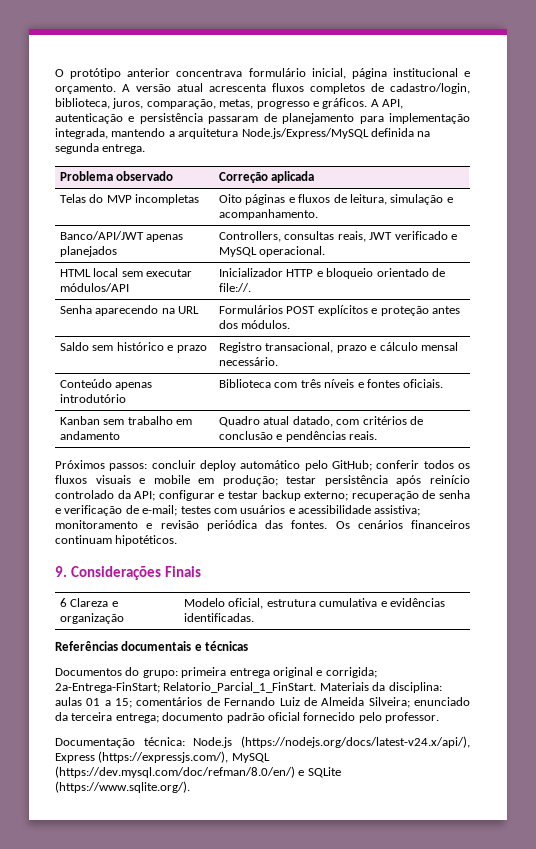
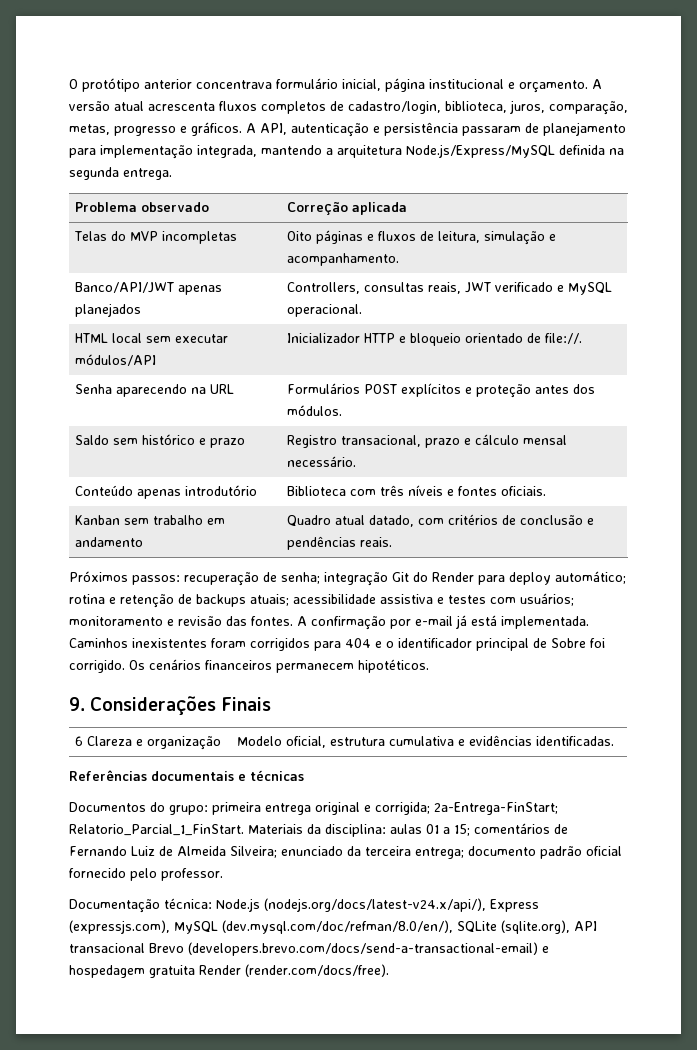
[151,460,470,471] [55,475,470,486] [55,490,470,501] [55,505,421,516] concluir deploy automático pelo GitHub; conferir todos os fluxos visuais e mobile em produção; testar persistência após reinício controlado da API; configurar e testar backup externo; recuperação de senha e verificação de e-mail; testes com usuários e acessibilidade assistiva; -> [184,571,626,586] [69,593,574,608] recuperação de senha; integração Git do Render para deploy automático; rotina e retenção de backups atuais; acessibilidade assistiva e testes com usuários;
[206,520,257,531] periódica -> (222, 621) none
(328, 524) none -> [297,615,589,630] [69,638,605,651] [69,660,125,673] A confirmação por e-mail já está implementada. Caminhos inexistentes foram corrigidos para 404 e o identificador principal de Sobre foi corrigido.
[55,535,112,544] continuam -> [276,663,354,673] permanecem
[241,736,470,748] [55,751,270,763] [55,766,341,778] [55,781,190,793] (https://nodejs.org/docs/latest-v24.x/api/), Express (https://expressjs.com/), MySQL (https://dev.mysql.com/doc/refman/8.0/en/) e SQLite (https://www.sqlite.org/). -> [264,898,539,912] [69,920,597,934] [69,942,549,956] [69,964,389,978] (nodejs.org/docs/latest-v24.x/api/), Express (expressjs.com), MySQL (dev.mysql.com/doc/refman/8.0/en/), SQLite (sqlite.org), API transacional Brevo (developers.brevo.com/docs/send-a-transactional-email) e hospedagem gratuita Render (render.com/docs/free).

